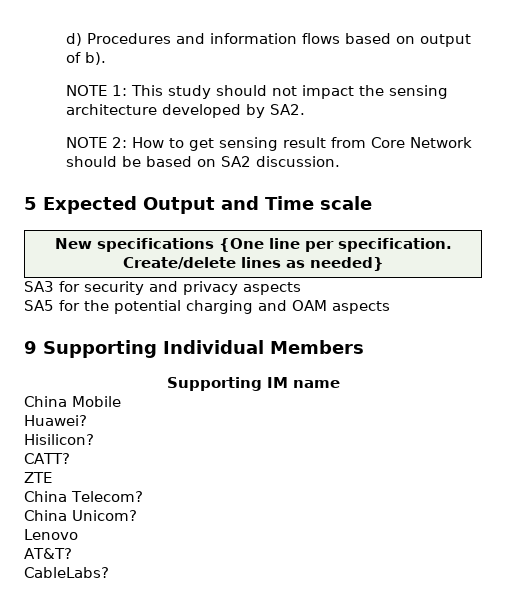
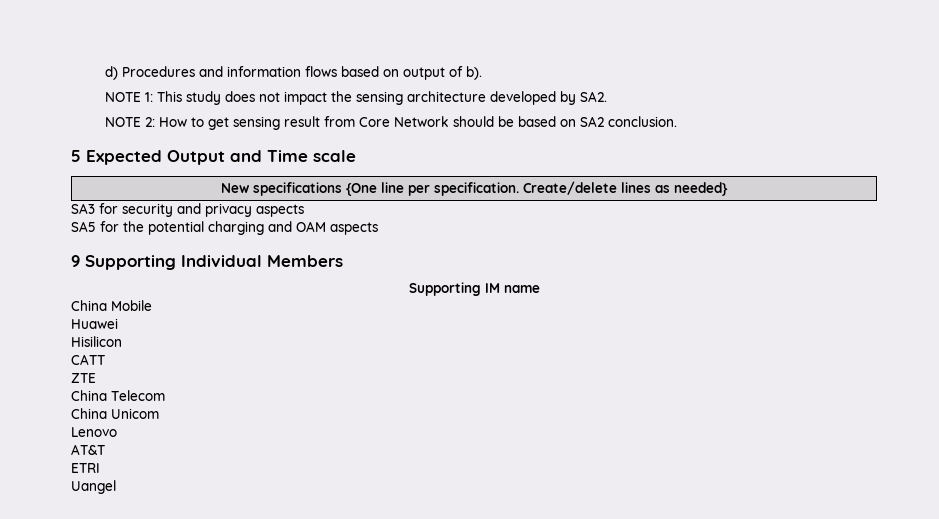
[216,85,268,96] should -> [225,91,256,102] does
[256,156,341,167] discussion. -> [608,116,678,127] conclusion.
[24,415,87,426] [24,434,94,445] [24,453,70,464] Huawei? // Hisilicon? // CATT? -> [71,318,118,329] [71,336,122,347] [71,354,105,365] Huawei // Hisilicon // CATT
[71,491,143,502] [24,510,137,521] Telecom? // China Unicom? -> [111,390,165,401] [71,408,159,419] Telecom // China Unicom
[24,548,72,559] [24,567,109,578] AT&T? // CableLabs? -> [71,444,105,455] [71,463,100,473] [71,480,116,494] AT&T // ETRI // Uangel

